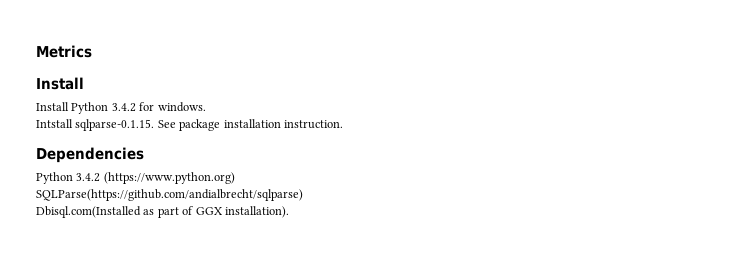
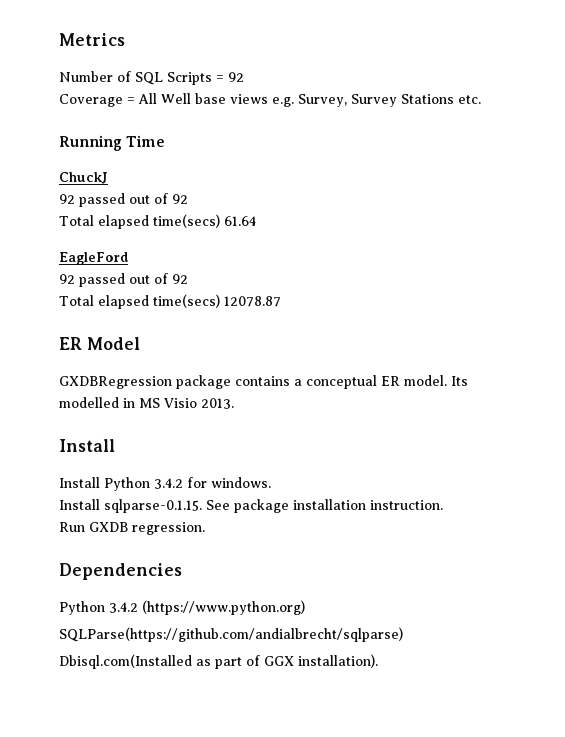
(92, 51) none -> [59,71,244,85] [59,93,481,107] [59,135,166,151] [59,172,108,184] [59,193,188,207] [59,214,256,229] [59,252,128,265] [59,273,188,287] [59,294,281,309] [59,337,140,350] [59,375,468,389] [59,397,234,409] // Number of SQL Scripts = 92 // Coverage = All Well base views e.g. Survey, Survey Stations etc. // Running Time // ChuckJ // 92 passed out of 92 // Total elapsed time(secs) 61.64 // EagleFord // 92 passed out of 92 // Total elapsed time(secs) 12078.87 // ER Model // GXDBRegression package contains a conceptual ER model. Its modelled in MS Visio 2013.
[36,119,73,128] Intstall -> [59,499,100,510] Install
(343, 124) none -> [59,522,205,535] // Run GXDB regression.

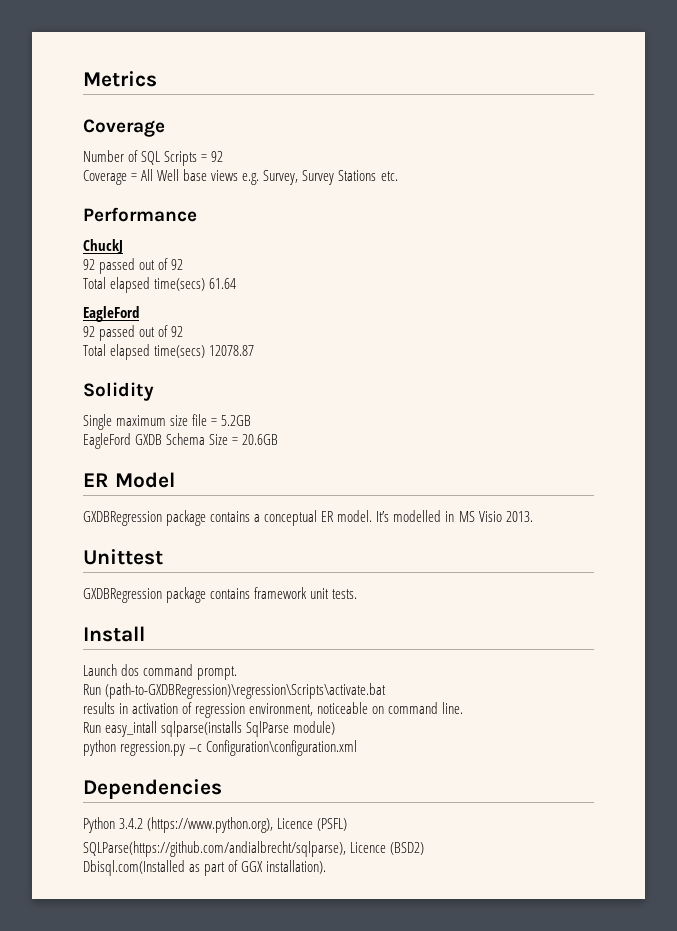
(125, 39) none -> [83,119,165,137] // Coverage
[59,135,166,151] Running Time -> [83,207,197,222] Performance
(281, 301) none -> [83,382,154,401] [83,414,252,430] [83,433,279,449] // Solidity // Single maximum size file = 5.2GB // EagleFord GXDB Schema Size = 20.6GB
[451,376,468,386] Its -> [376,511,390,522] It’s
[59,439,115,452] [59,477,271,491] [59,499,443,513] [59,522,205,535] [59,563,182,580] [59,600,305,615] [59,627,403,642] Install // Install Python 3.4.2 for windows. // Install sqlparse-0.1.15. See package installation instruction. // Run GXDB regression. // Dependencies // Python 3.4.2 (https://www.python.org) // SQLParse(https://github.com/andialbrecht/sqlparse) -> [83,549,163,565] [83,587,358,603] [83,626,145,642] [83,664,238,680] [83,683,387,699] [83,702,464,718] [83,721,336,737] [83,740,358,756] [83,779,222,799] [83,817,348,833] [83,841,425,857] Unittest // GXDBRegression package contains framework unit tests. // Install // Launch dos command prompt. // Run (path-to-GXDBRegression)\regression\Scripts\activate.bat // results in activation of regression environment, noticeable on command line. // Run easy_intall sqlparse(installs SqlParse module) // python regression.py –c Configuration\configuration.xml // Dependencies // Python 3.4.2 (https://www.python.org), Licence (PSFL) // SQLParse(https://github.com/andialbrecht/sqlparse), Licence (BSD2)

